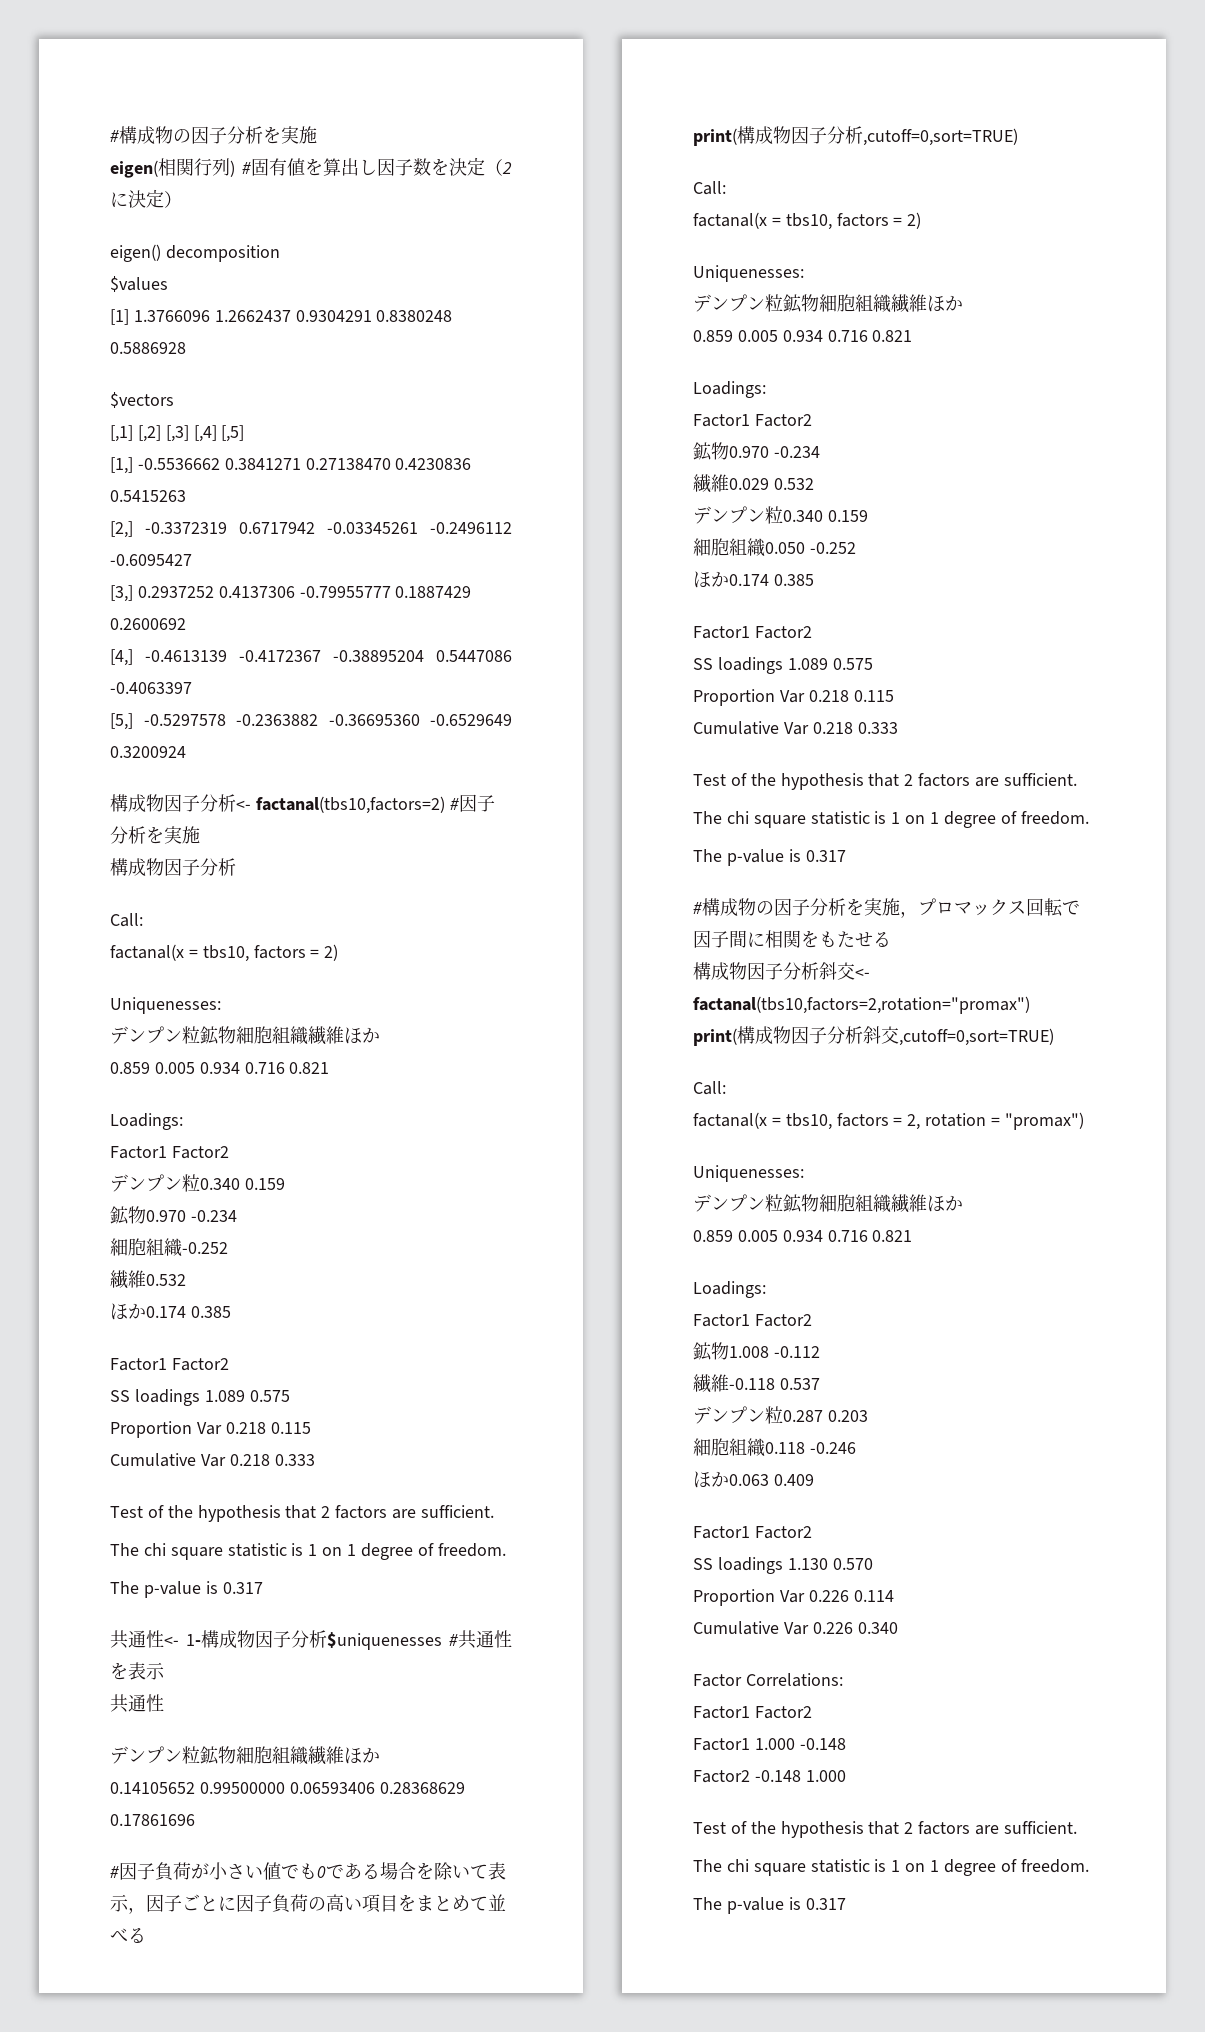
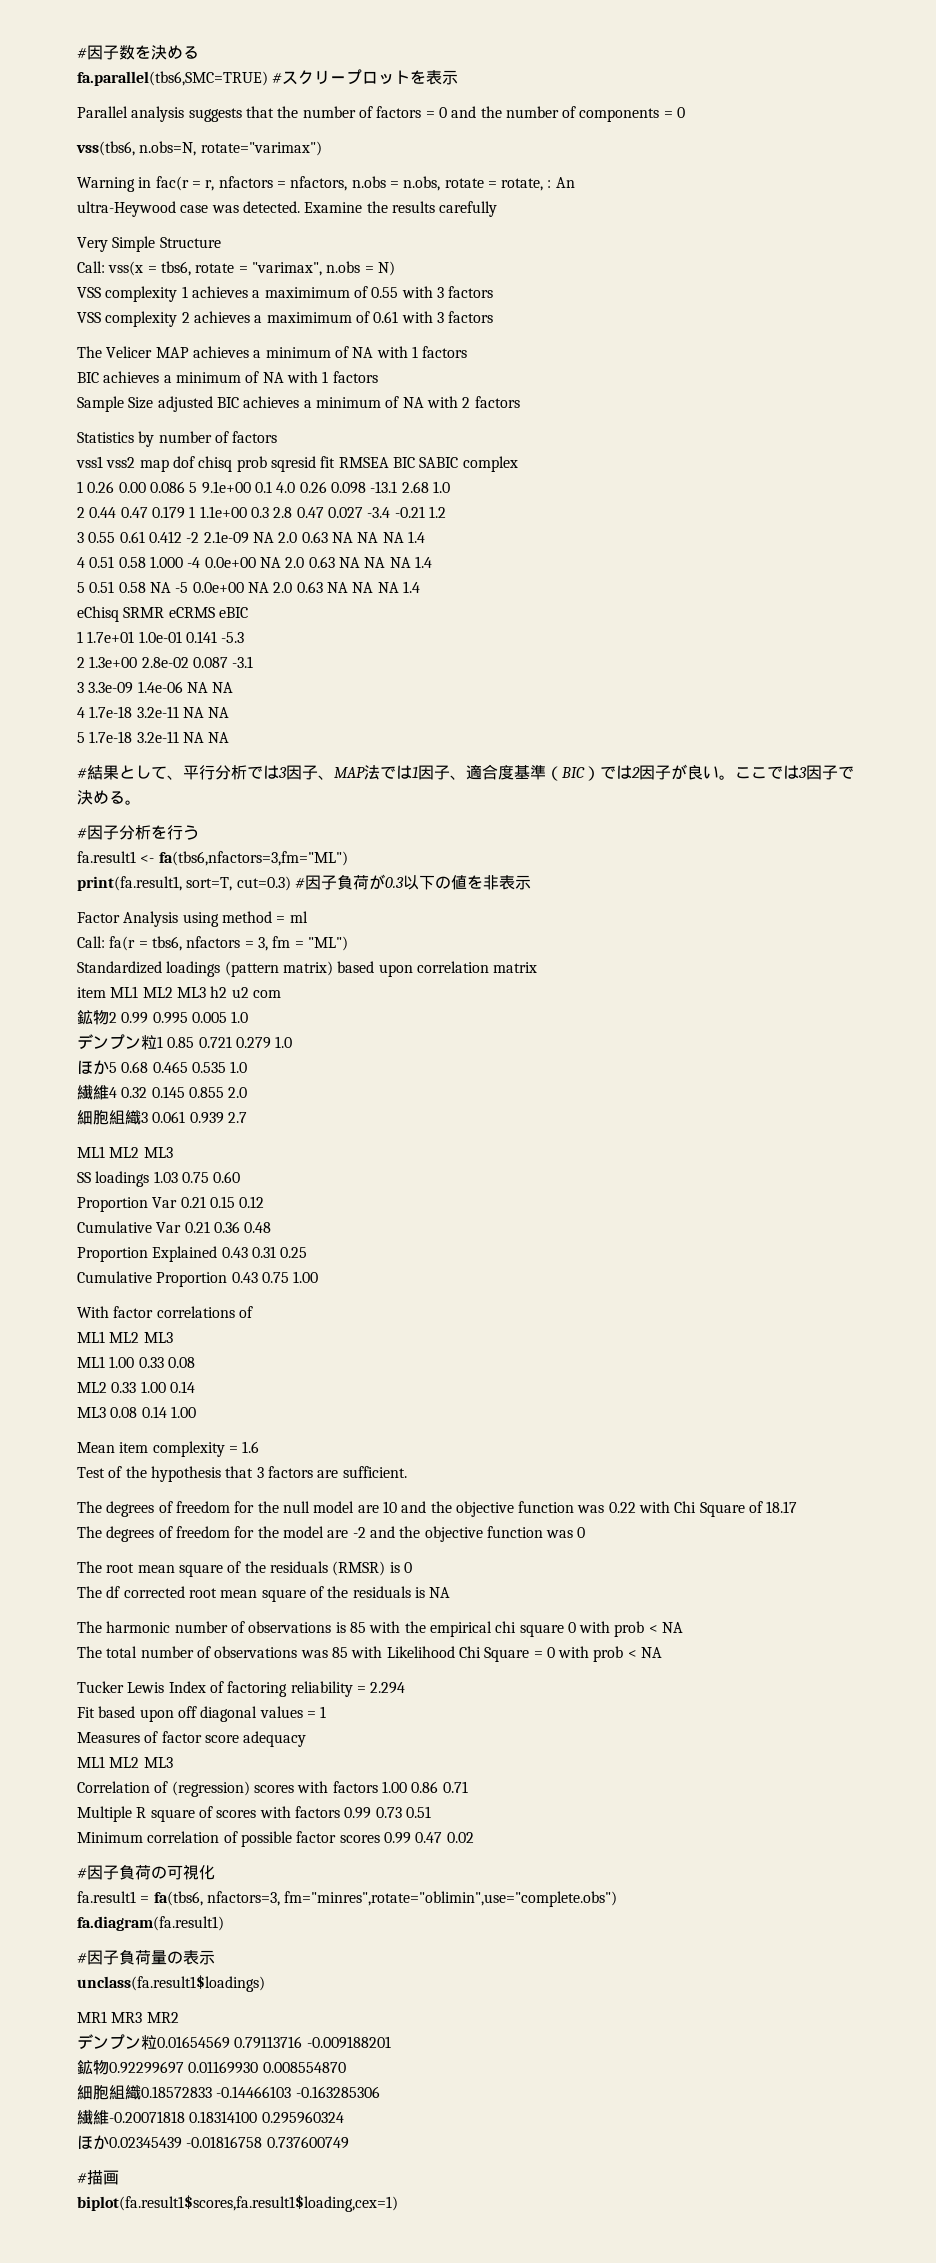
[110,126,317,144] [110,157,512,178] [110,189,182,208] [110,244,280,262] [110,276,168,292] [110,309,453,325] [110,342,186,354] [110,392,174,408] [110,425,245,442] [110,457,472,474] [110,490,186,502] [110,521,512,538] [110,554,192,566] [110,585,472,602] [110,618,186,630] [110,649,512,666] [110,682,192,694] [110,713,512,730] [110,746,186,758] [110,794,495,814] [110,826,200,844] [110,858,236,876] [110,913,143,927] [110,944,339,962] [110,997,221,1014] [110,1026,380,1045] [110,1062,330,1074] [110,1113,183,1130] [110,1146,229,1159] [110,1174,285,1192] [110,1206,237,1225] [110,1238,228,1257] [110,1270,186,1289] [110,1303,231,1320] [110,1358,229,1371] [110,1389,290,1406] [110,1421,311,1438] [110,1453,315,1467] [110,1505,494,1522] [110,1543,506,1560] [110,1581,263,1598] [110,1630,512,1650] [110,1662,165,1680] [110,1694,164,1713] [110,1746,380,1765] [110,1782,465,1794] [110,1814,195,1826] [110,1862,506,1881] [110,1894,506,1914] [110,1928,146,1943] [693,126,1018,146] [693,181,726,195] [693,212,922,230] [693,265,804,282] [693,294,963,313] [693,330,913,342] [693,381,766,398] [693,414,812,427] [693,442,820,461] [693,474,814,493] [693,506,868,524] [693,538,856,557] [693,571,814,588] [693,626,812,639] [693,657,873,674] [693,689,894,706] [693,721,898,735] [693,773,1077,790] [693,811,1089,828] [693,849,846,866] [693,898,1080,918] [693,930,891,948] [693,962,870,980] [693,996,1030,1014] [693,1026,1054,1046] [693,1081,726,1095] [693,1112,1084,1130] [693,1165,804,1182] [693,1194,963,1213] [693,1230,913,1242] [693,1281,766,1298] [693,1314,812,1327] [693,1342,820,1361] [693,1374,820,1393] [693,1406,868,1424] [693,1438,856,1457] [693,1471,814,1488] [693,1526,812,1539] [693,1557,873,1574] [693,1589,894,1606] [693,1621,898,1635] [693,1673,843,1687] [693,1706,812,1719] [693,1738,846,1751] [693,1770,846,1783] [693,1821,1077,1838] [693,1859,1089,1876] [693,1897,846,1914] #構成物の因子分析を実施 // eigen(相関行列) #固有値を算出し因子数を決定（2に決定） // eigen() decomposition // $values // [1] 1.3766096 1.2662437 0.9304291 0.8380248 0.5886928 // $vectors // [,1] [,2] [,3] [,4] [,5] // [1,] -0.5536662 0.3841271 0.27138470 0.4230836 0.5415263 // [2,] -0.3372319 0.6717942 -0.03345261 -0.2496112 -0.6095427 // [3,] 0.2937252 0.4137306 -0.79955777 0.1887429 0.2600692 // [4,] -0.4613139 -0.4172367 -0.38895204 0.5447086 -0.4063397 // [5,] -0.5297578 -0.2363882 -0.36695360 -0.6529649 0.3200924 // 構成物因子分析<- factanal(tbs10,factors=2) #因子分析を実施 // 構成物因子分析 // Call: // factanal(x = tbs10, factors = 2) // Uniquenesses: // デンプン粒鉱物細胞組織繊維ほか // 0.859 0.005 0.934 0.716 0.821 // Loadings: // Factor1 Factor2 // デンプン粒0.340 0.159 // 鉱物0.970 -0.234 // 細胞組織-0.252 // 繊維0.532 // ほか0.174 0.385 // Factor1 Factor2 // SS loadings 1.089 0.575 // Proportion Var 0.218 0.115 // Cumulative Var 0.218 0.333 // Test of the hypothesis that 2 factors are sufficient. // The chi square statistic is 1 on 1 degree of freedom. // The p-value is 0.317 // 共通性<- 1-構成物因子分析$uniquenesses #共通性を表示 // 共通性 // デンプン粒鉱物細胞組織繊維ほか // 0.14105652 0.99500000 0.06593406 0.28368629 0.17861696 // #因子負荷が小さい値でも0である場合を除いて表示，因子ごとに因子負荷の高い項目をまとめて並べる // print(構成物因子分析,cutoff=0,sort=TRUE) // Call: // factanal(x = tbs10, factors = 2) // Uniquenesses: // デンプン粒鉱物細胞組織繊維ほか // 0.859 0.005 0.934 0.716 0.821 // Loadings: // Factor1 Factor2 // 鉱物0.970 -0.234 // 繊維0.029 0.532 // デンプン粒0.340 0.159 // 細胞組織0.050 -0.252 // ほか0.174 0.385 // Factor1 Factor2 // SS loadings 1.089 0.575 // Proportion Var 0.218 0.115 // Cumulative Var 0.218 0.333 // Test of the hypothesis that 2 factors are sufficient. // The chi square statistic is 1 on 1 degree of freedom. // The p-value is 0.317 // #構成物の因子分析を実施，プロマックス回転で因子間に相関をもたせる // 構成物因子分析斜交<- factanal(tbs10,factors=2,rotation="promax") // print(構成物因子分析斜交,cutoff=0,sort=TRUE) // Call: // factanal(x = tbs10, factors = 2, rotation = "promax") // Uniquenesses: // デンプン粒鉱物細胞組織繊維ほか // 0.859 0.005 0.934 0.716 0.821 // Loadings: // Factor1 Factor2 // 鉱物1.008 -0.112 // 繊維-0.118 0.537 // デンプン粒0.287 0.203 // 細胞組織0.118 -0.246 // ほか0.063 0.409 // Factor1 Factor2 // SS loadings 1.130 0.570 // Proportion Var 0.226 0.114 // Cumulative Var 0.226 0.340 // Factor Correlations: // Factor1 Factor2 // Factor1 1.000 -0.148 // Factor2 -0.148 1.000 // Test of the hypothesis that 2 factors are sufficient. // The chi square statistic is 1 on 1 degree of freedom. // The p-value is 0.317 -> [77,45,199,60] [77,69,459,86] [77,106,686,122] [76,141,322,156] [77,176,575,192] [77,201,498,217] [77,236,221,252] [77,261,395,276] [77,286,494,302] [77,311,494,327] [77,346,468,358] [77,371,378,383] [77,396,520,412] [77,431,278,447] [76,456,518,472] [77,481,450,494] [77,506,446,519] [77,531,425,544] [77,556,432,568] [77,581,420,593] [77,606,248,622] [77,631,245,643] [77,656,254,668] [77,681,234,694] [77,706,230,718] [77,731,230,743] [77,764,854,781] [77,790,141,805] [77,825,199,840] [77,851,348,866] [77,874,531,891] [77,911,308,927] [77,936,348,951] [77,961,538,977] [77,986,281,998] [77,1010,249,1025] [77,1034,293,1050] [77,1060,248,1075] [77,1084,248,1100] [77,1110,247,1125] [77,1146,173,1158] [77,1171,241,1187] [77,1196,265,1212] [77,1221,272,1233] [77,1246,308,1262] [77,1271,319,1287] [77,1306,253,1318] [77,1331,173,1343] [77,1356,195,1368] [77,1381,195,1393] [77,1406,196,1418] [77,1441,260,1457] [77,1466,407,1482] [77,1501,798,1517] [77,1526,586,1542] [77,1561,412,1577] [77,1586,451,1602] [77,1621,684,1637] [77,1646,663,1662] [77,1681,406,1697] [77,1706,327,1722] [77,1731,307,1747] [77,1756,173,1768] [77,1781,468,1797] [77,1806,431,1822] [77,1831,474,1847] [77,1864,215,1880] [77,1891,618,1907] [77,1916,224,1931] [77,1950,215,1965] [77,1975,265,1992] [77,2011,179,2023] [77,2034,391,2050] [77,2060,346,2075] [77,2085,380,2100] [77,2109,344,2125] [77,2135,349,2150] [77,2170,119,2185] [77,2195,398,2212] #因子数を決める // fa.parallel(tbs6,SMC=TRUE) #スクリープロットを表示 // Parallel analysis suggests that the number of factors = 0 and the number of components = 0 // vss(tbs6, n.obs=N, rotate="varimax") // Warning in fac(r = r, nfactors = nfactors, n.obs = n.obs, rotate = rotate, : An // ultra-Heywood case was detected. Examine the results carefully // Very Simple Structure // Call: vss(x = tbs6, rotate = "varimax", n.obs = N) // VSS complexity 1 achieves a maximimum of 0.55 with 3 factors // VSS complexity 2 achieves a maximimum of 0.61 with 3 factors // The Velicer MAP achieves a minimum of NA with 1 factors // BIC achieves a minimum of NA with 1 factors // Sample Size adjusted BIC achieves a minimum of NA with 2 factors // Statistics by number of factors // vss1 vss2 map dof chisq prob sqresid fit RMSEA BIC SABIC complex // 1 0.26 0.00 0.086 5 9.1e+00 0.1 4.0 0.26 0.098 -13.1 2.68 1.0 // 2 0.44 0.47 0.179 1 1.1e+00 0.3 2.8 0.47 0.027 -3.4 -0.21 1.2 // 3 0.55 0.61 0.412 -2 2.1e-09 NA 2.0 0.63 NA NA NA 1.4 // 4 0.51 0.58 1.000 -4 0.0e+00 NA 2.0 0.63 NA NA NA 1.4 // 5 0.51 0.58 NA -5 0.0e+00 NA 2.0 0.63 NA NA NA 1.4 // eChisq SRMR eCRMS eBIC // 1 1.7e+01 1.0e-01 0.141 -5.3 // 2 1.3e+00 2.8e-02 0.087 -3.1 // 3 3.3e-09 1.4e-06 NA NA // 4 1.7e-18 3.2e-11 NA NA // 5 1.7e-18 3.2e-11 NA NA // #結果として、平行分析では3因子、MAP法では1因子、適合度基準（BIC）では2因子が良い。ここでは3因子で決める。 // #因子分析を行う // fa.result1 <- fa(tbs6,nfactors=3,fm="ML") // print(fa.result1, sort=T, cut=0.3) #因子負荷が0.3以下の値を非表示 // Factor Analysis using method = ml // Call: fa(r = tbs6, nfactors = 3, fm = "ML") // Standardized loadings (pattern matrix) based upon correlation matrix // item ML1 ML2 ML3 h2 u2 com // 鉱物2 0.99 0.995 0.005 1.0 // デンプン粒1 0.85 0.721 0.279 1.0 // ほか5 0.68 0.465 0.535 1.0 // 繊維4 0.32 0.145 0.855 2.0 // 細胞組織3 0.061 0.939 2.7 // ML1 ML2 ML3 // SS loadings 1.03 0.75 0.60 // Proportion Var 0.21 0.15 0.12 // Cumulative Var 0.21 0.36 0.48 // Proportion Explained 0.43 0.31 0.25 // Cumulative Proportion 0.43 0.75 1.00 // With factor correlations of // ML1 ML2 ML3 // ML1 1.00 0.33 0.08 // ML2 0.33 1.00 0.14 // ML3 0.08 0.14 1.00 // Mean item complexity = 1.6 // Test of the hypothesis that 3 factors are sufficient. // The degrees of freedom for the null model are 10 and the objective function was 0.22 with Chi Square of 18.17 // The degrees of freedom for the model are -2 and the objective function was 0 // The root mean square of the residuals (RMSR) is 0 // The df corrected root mean square of the residuals is NA // The harmonic number of observations is 85 with the empirical chi square 0 with prob < NA // The total number of observations was 85 with Likelihood Chi Square = 0 with prob < NA // Tucker Lewis Index of factoring reliability = 2.294 // Fit based upon off diagonal values = 1 // Measures of factor score adequacy // ML1 ML2 ML3 // Correlation of (regression) scores with factors 1.00 0.86 0.71 // Multiple R square of scores with factors 0.99 0.73 0.51 // Minimum correlation of possible factor scores 0.99 0.47 0.02 // #因子負荷の可視化 // fa.result1 = fa(tbs6, nfactors=3, fm="minres",rotate="oblimin",use="complete.obs") // fa.diagram(fa.result1) // #因子負荷量の表示 // unclass(fa.result1$loadings) // MR1 MR3 MR2 // デンプン粒0.01654569 0.79113716 -0.009188201 // 鉱物0.92299697 0.01169930 0.008554870 // 細胞組織0.18572833 -0.14466103 -0.163285306 // 繊維-0.20071818 0.18314100 0.295960324 // ほか0.02345439 -0.01816758 0.737600749 // #描画 // biplot(fa.result1$scores,fa.result1$loading,cex=1)

